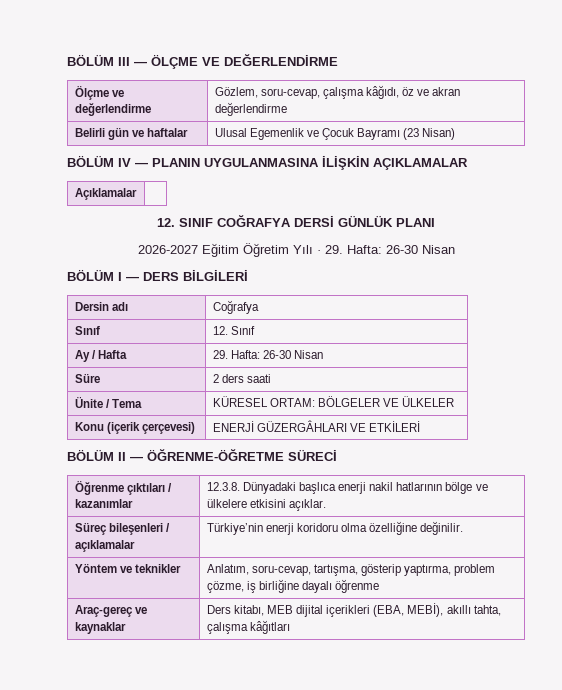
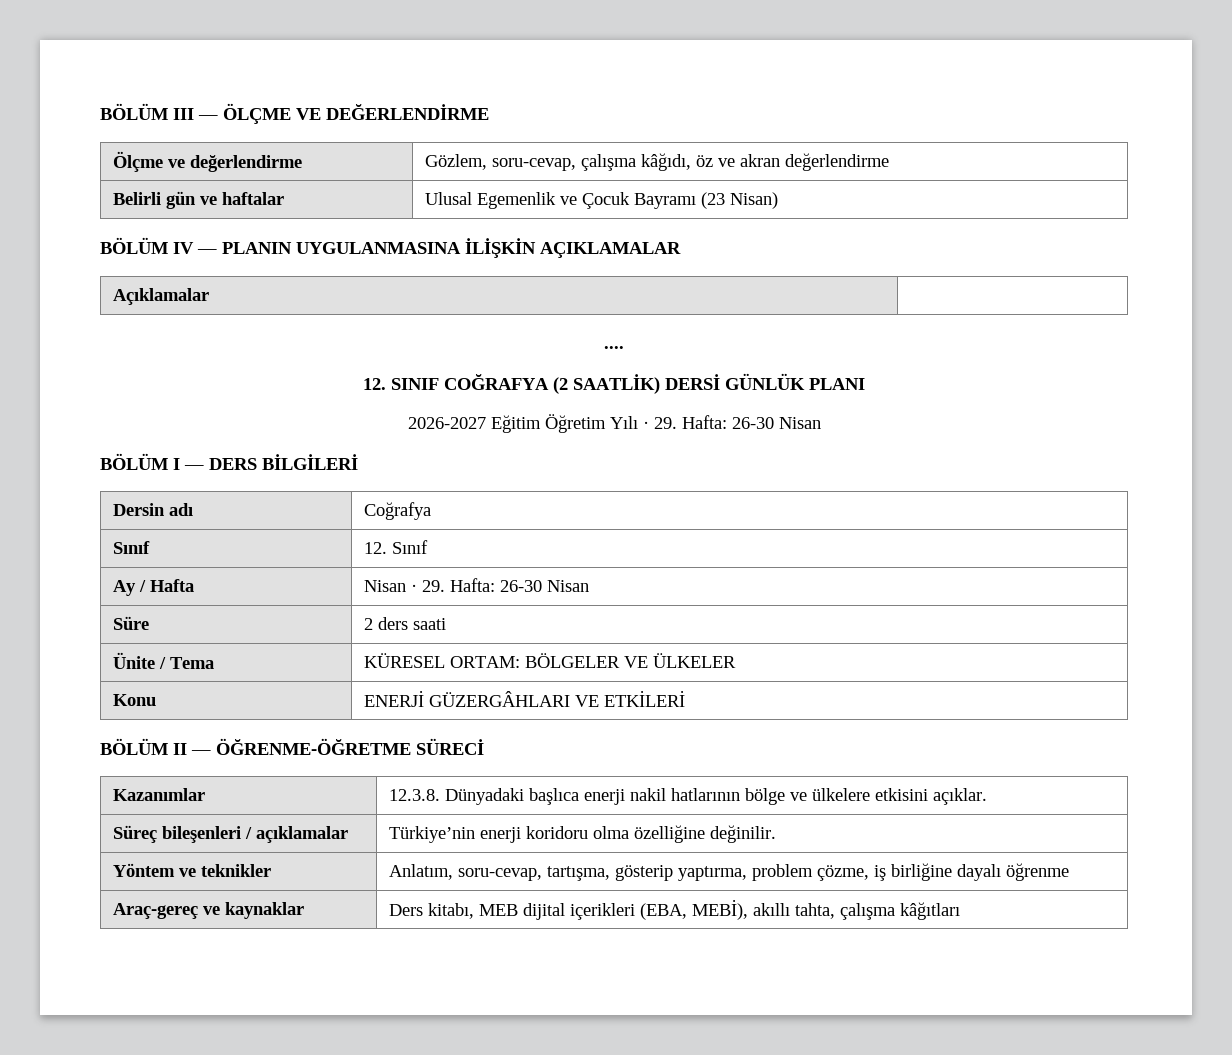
(137, 194) none -> [604,346,624,349] // ....
(291, 221) none -> [553,374,660,394] (2 SAATLİK)
(128, 354) none -> [364,580,418,592] Nisan ·
[106,422,196,434] (içerik çerçevesi) -> (157, 700) none
[74,480,173,495] [74,499,133,508] Öğrenme çıktıları / kazanımlar -> [113,788,206,801] Kazanımlar

